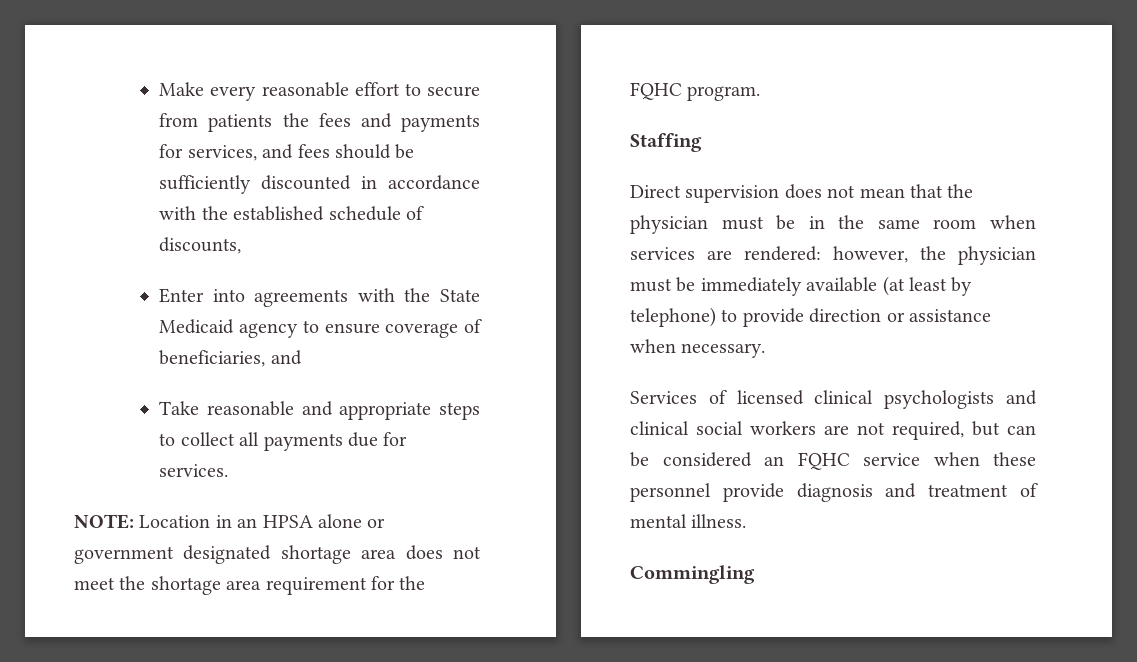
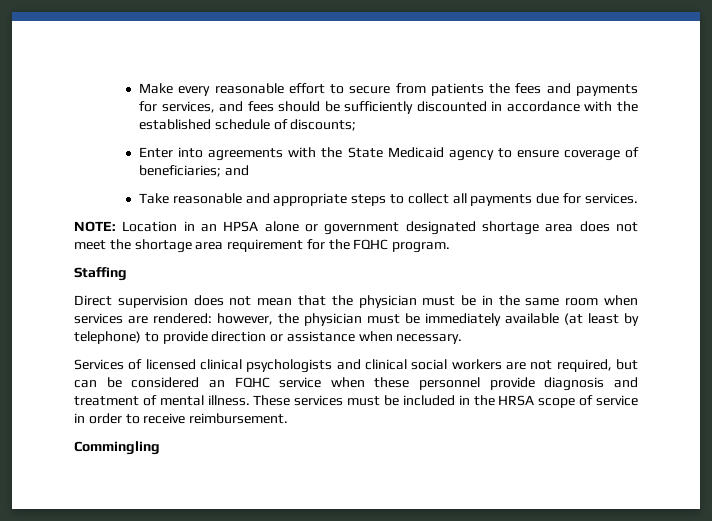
[159,237,242,254] discounts, -> [290,119,357,131] discounts;
[159,350,266,367] beneficiaries, -> [139,165,222,177] beneficiaries;
(747, 521) none -> [253,395,638,408] [74,413,289,424] These services must be included in the HRSA scope of service in order to receive reimbursement.

